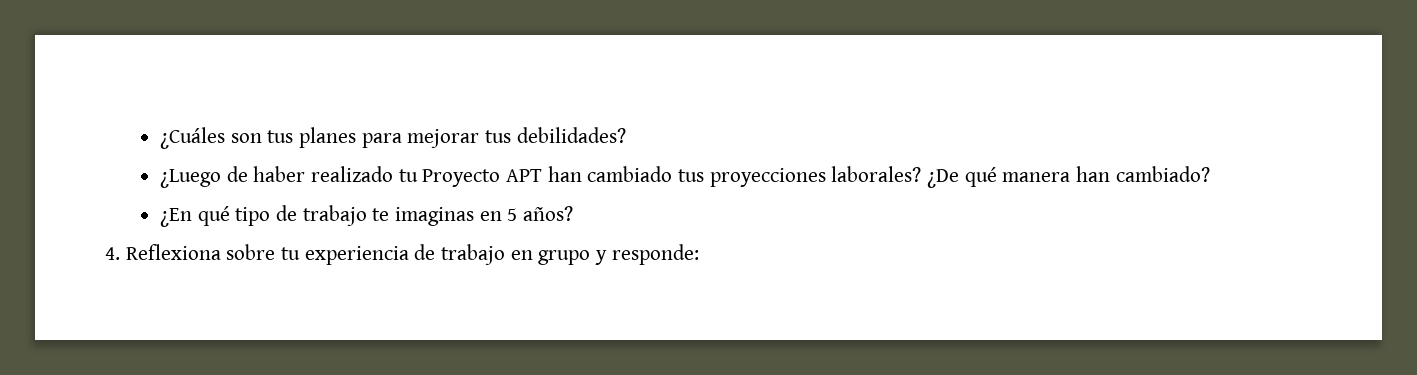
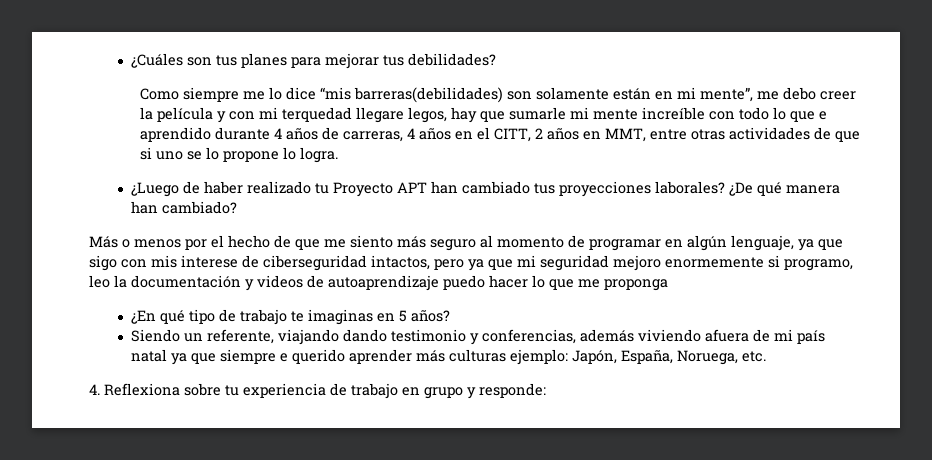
(626, 135) none -> [140,87,857,103] [140,107,828,123] [140,127,861,142] [140,147,339,163] // Como siempre me lo dice “mis barreras(debilidades) son solamente están en mi mente”, me debo creer la película y con mi terquedad llegare legos, hay que sumarle mi mente increíble con todo lo que e aprendido durante 4 años de carreras, 4 años en el CITT, 2 años en MMT, entre otras actividades de que si uno se lo propone lo logra.
(1210, 174) none -> [89,235,843,251] [89,255,853,271] [89,275,668,291] // Más o menos por el hecho de que me siento más seguro al momento de programar en algún lenguaje, ya que sigo con mis interese de ciberseguridad intactos, pero ya que mi seguridad mejoro enormemente si programo, leo la documentación y videos de autoaprendizaje puedo hacer lo que me proponga
(574, 213) none -> [130,329,825,345] [130,349,766,365] // Siendo un referente, viajando dando testimonio y conferencias, además viviendo afuera de mi país natal ya que siempre e querido aprender más culturas ejemplo: Japón, España, Noruega, etc.

